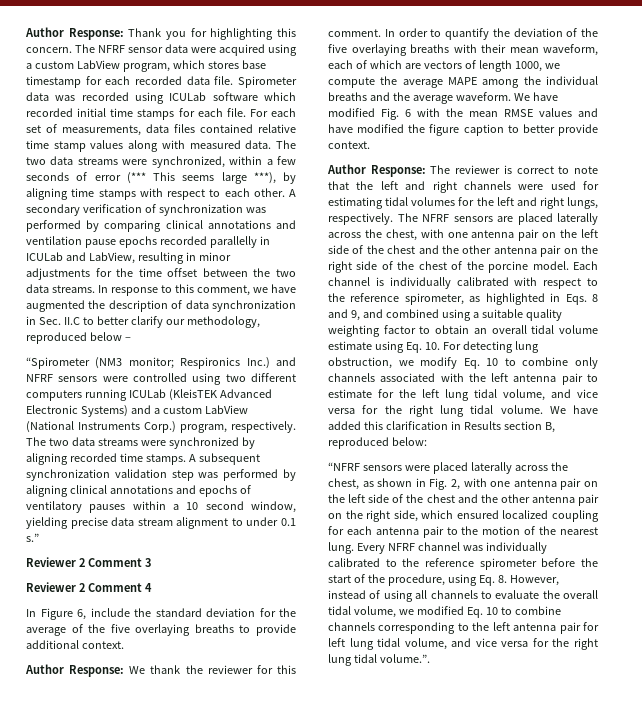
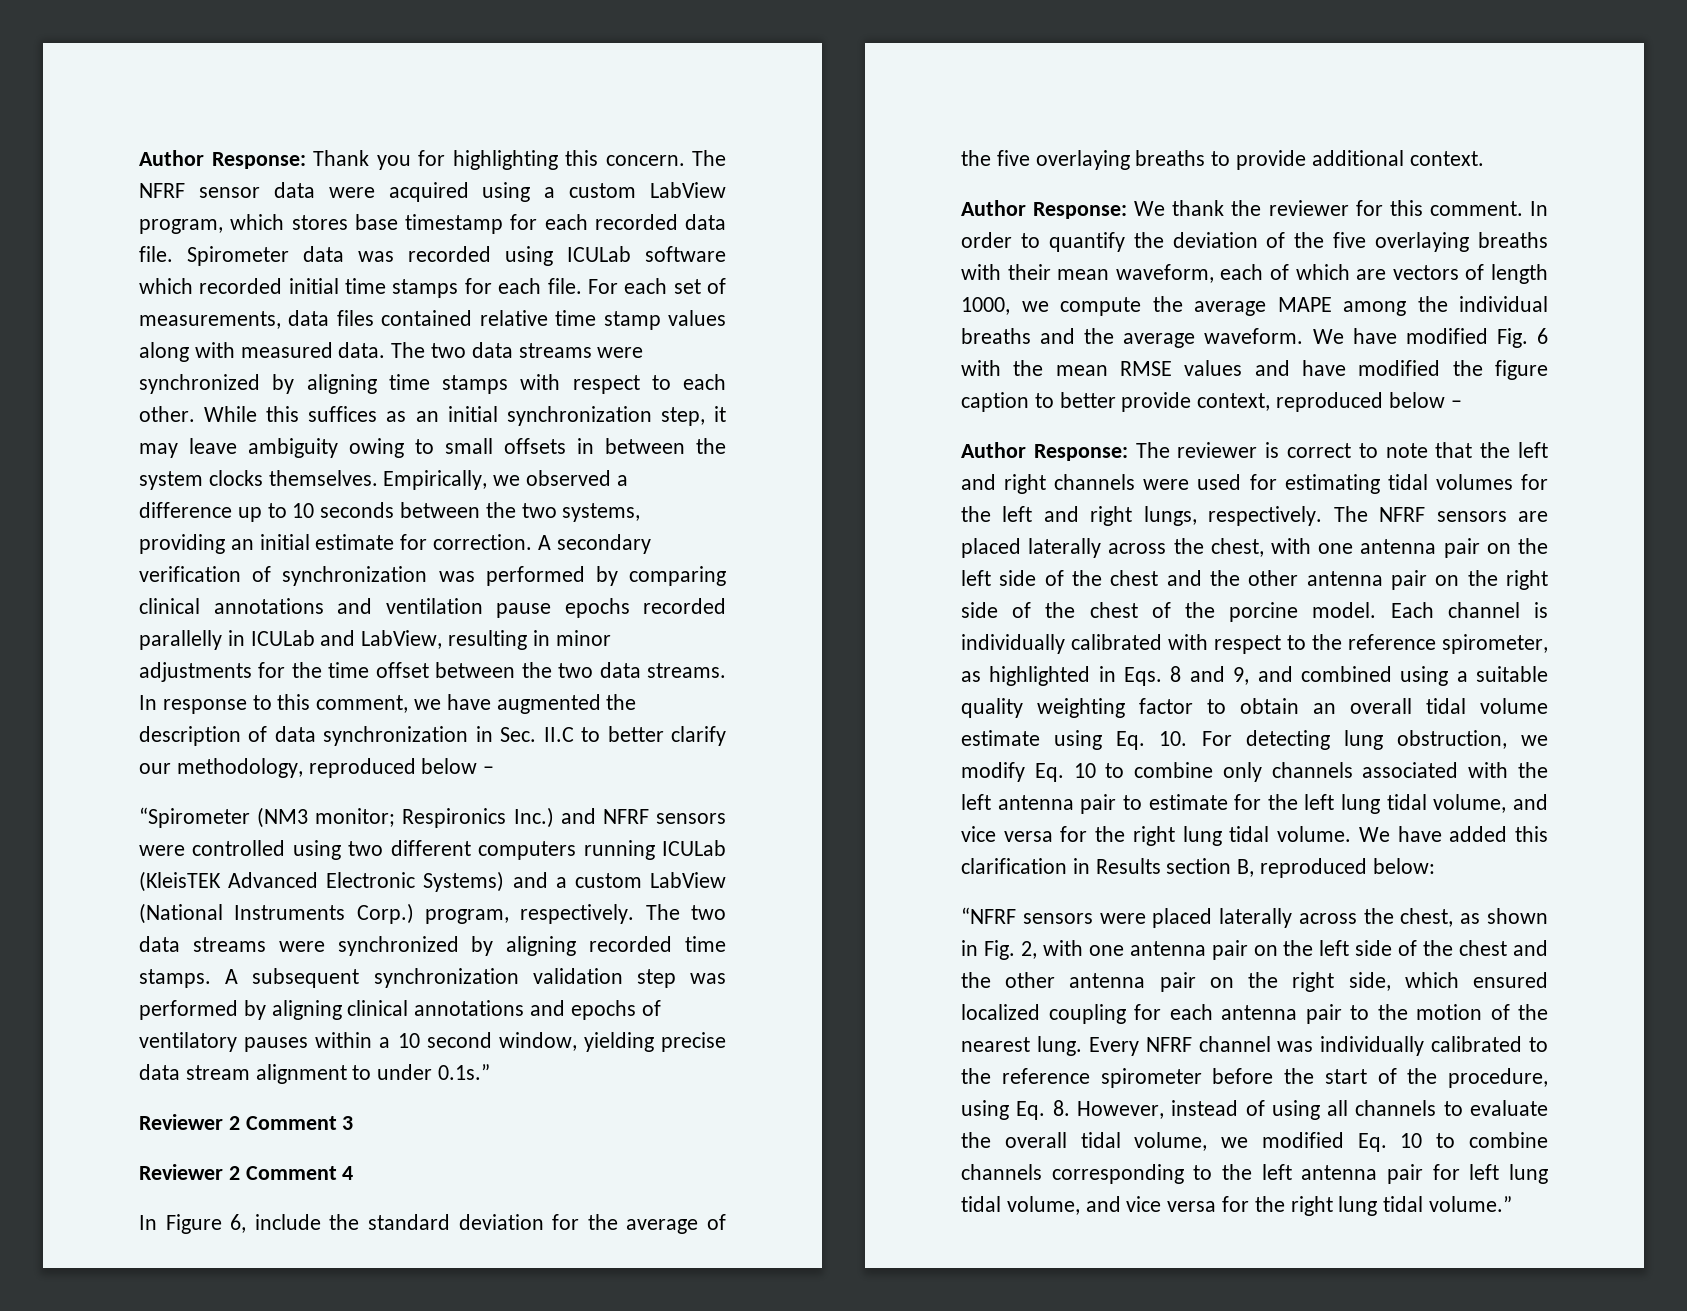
[151,156,296,168] [26,172,276,184] synchronized, within a few seconds of error (*** This seems large ***), -> [139,374,260,394] synchronized
(285, 192) none -> [204,406,726,426] [139,438,726,458] [139,470,628,490] [139,502,641,522] [139,534,533,554] While this suffices as an initial synchronization step, it may leave ambiguity owing to small offsets in between the system clocks themselves. Empirically, we observed a difference up to 10 seconds between the two systems, providing an initial estimate for correction.
[280,518,296,526] [26,533,39,542] 0.1 s.” -> [438,1064,491,1080] 0.1s.”
[328,141,370,149] context. -> [1197,392,1462,412] context, reproduced below –
[379,654,430,663] volume.”. -> [1429,1196,1513,1212] volume.”

